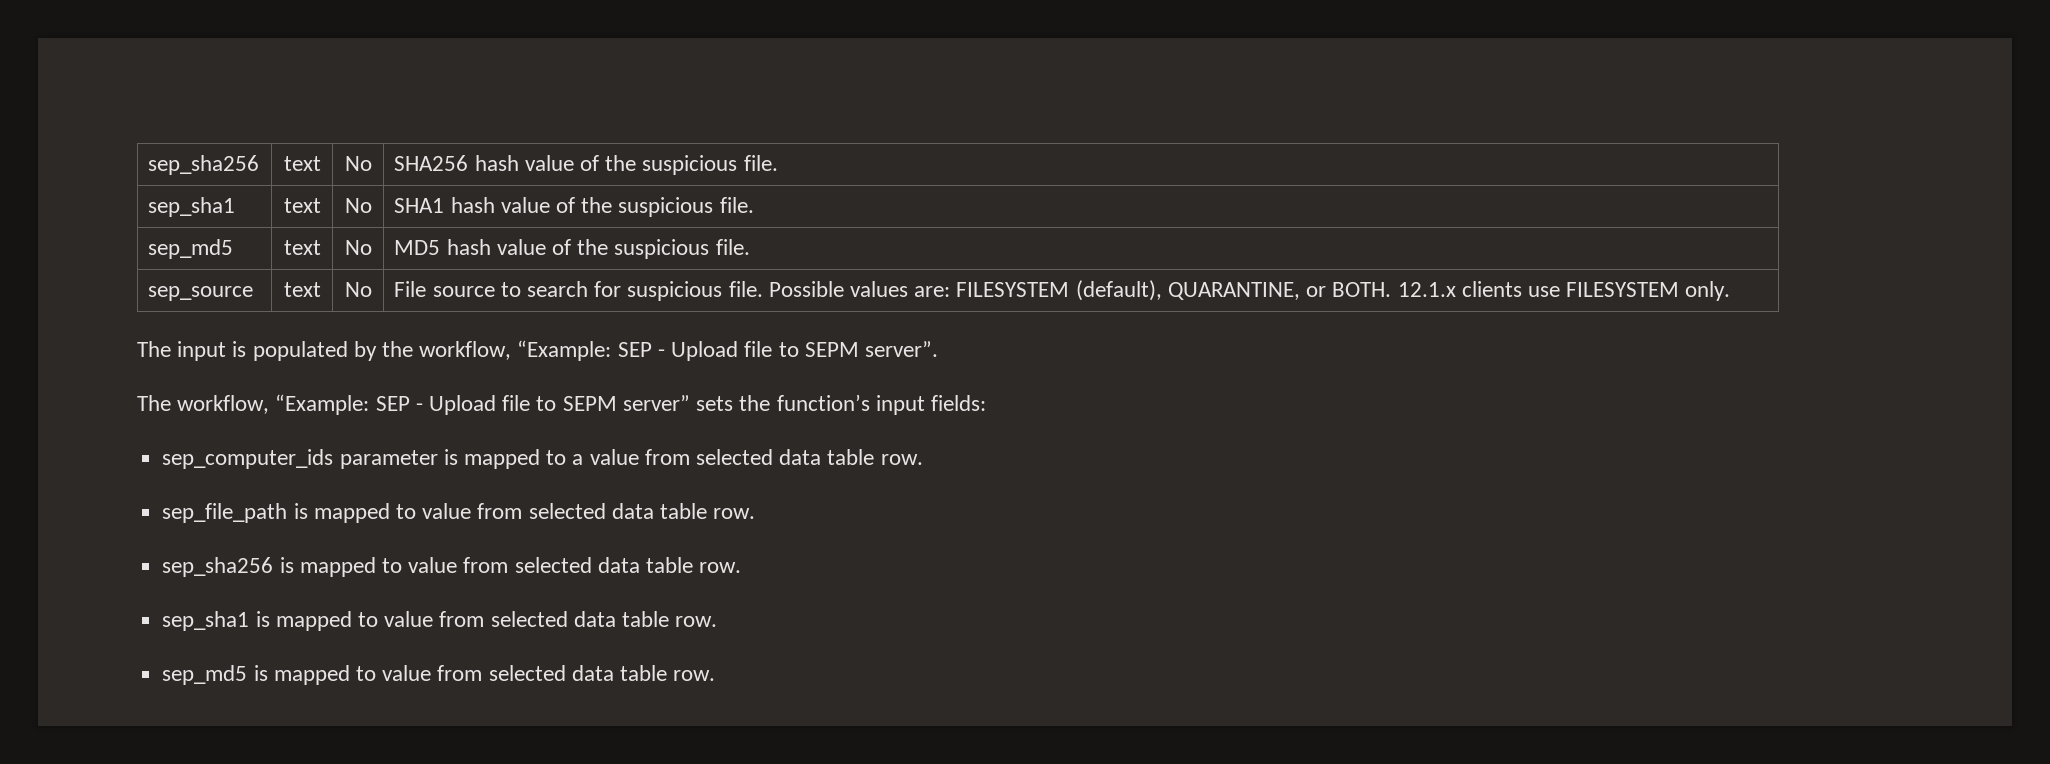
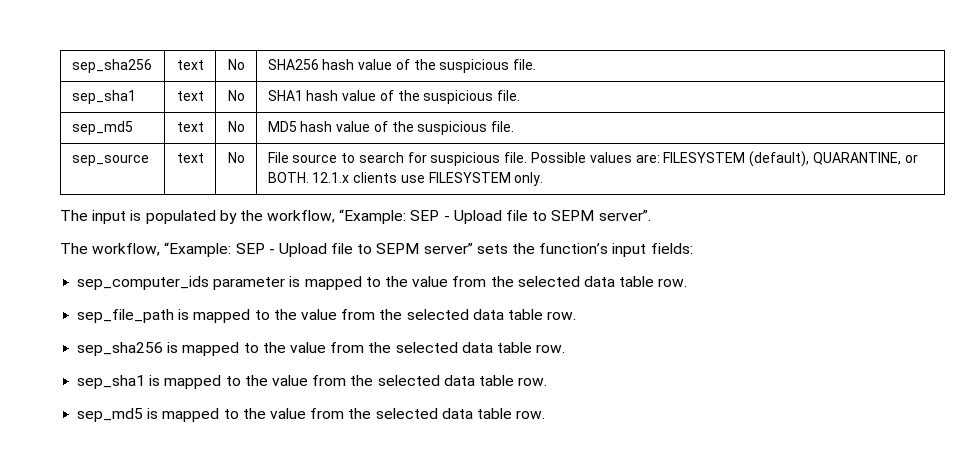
[572,449,690,465] a value from -> [384,276,514,287] the value from the
[422,503,523,519] value from -> [273,309,403,320] the value from the
[408,557,509,573] value from -> [262,342,392,353] the value from the
[384,611,485,627] value from -> [244,375,374,386] the value from the
[382,665,483,681] value from -> [242,408,372,419] the value from the

